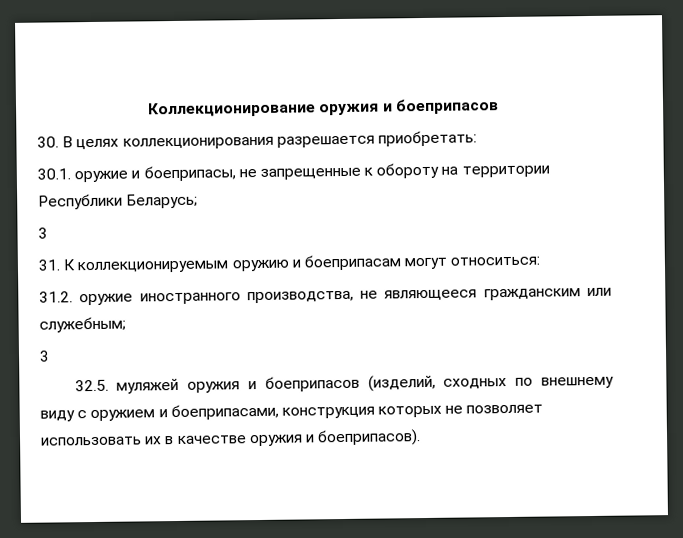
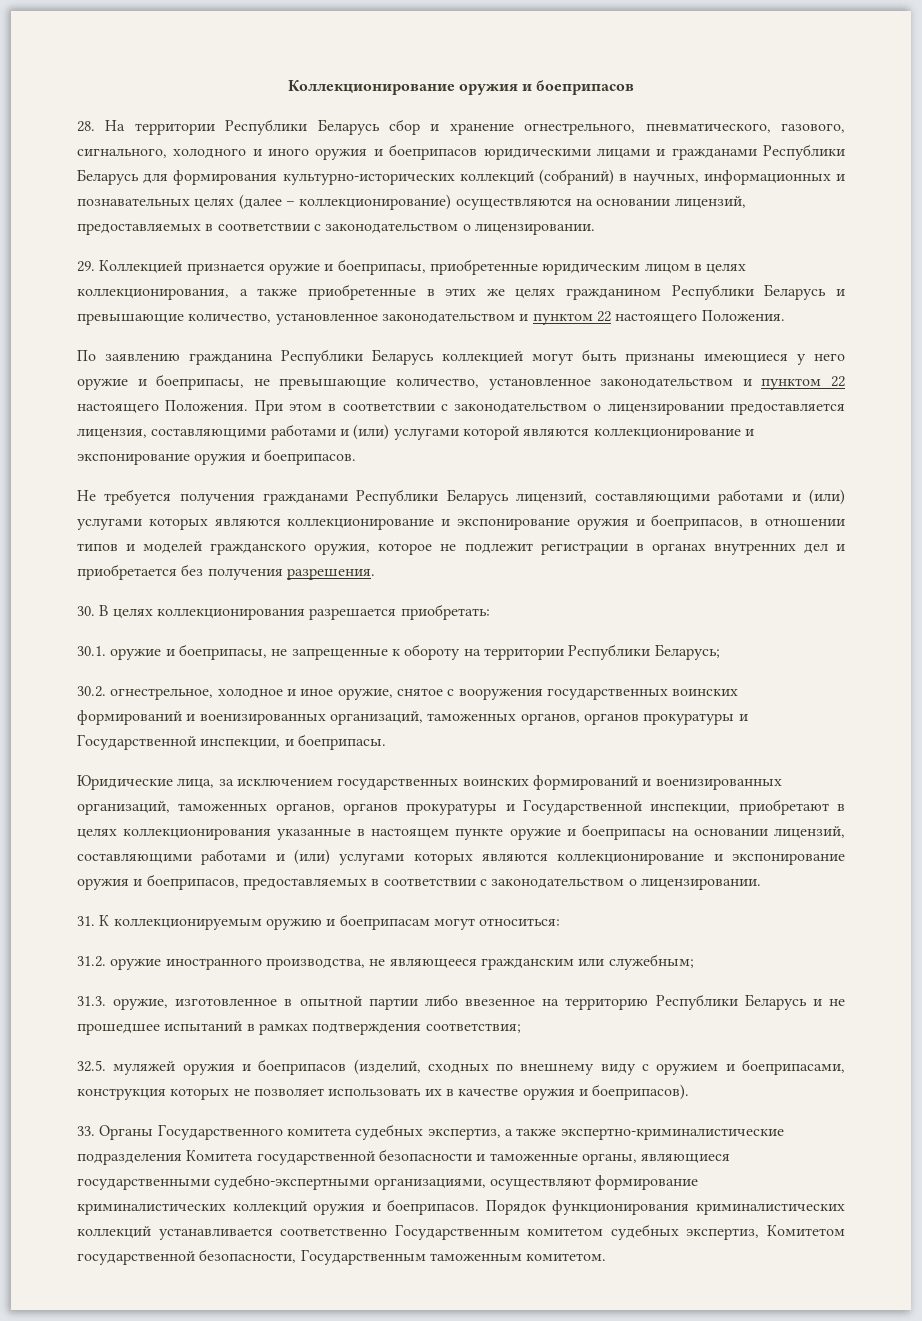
(499, 106) none -> [77,119,846,135] [77,144,846,160] [77,169,845,185] [77,194,746,210] [77,223,595,235] [77,259,747,275] [77,284,845,300] [77,310,785,325] [77,349,845,365] [77,374,846,390] [77,400,845,415] [77,424,754,440] [77,449,356,465] [77,489,845,505] [77,514,845,530] [77,541,846,555] [77,564,375,580] // 28. На территории Республики Беларусь сбор и хранение огнестрельного, пневматического, газового, сигнального, холодного и иного оружия и боеприпасов юридическими лицами и гражданами Республики Беларусь для формирования культурно-исторических коллекций (собраний) в научных, информационных и познавательных целях (далее – коллекционирование) осуществляются на основании лицензий, предоставляемых в соответствии с законодательством о лицензировании. // 29. Коллекцией признается оружие и боеприпасы, приобретенные юридическим лицом в целях коллекционирования, а также приобретенные в этих же целях гражданином Республики Беларусь и превышающие количество, установленное законодательством и пунктом 22 настоящего Положения. // По заявлению гражданина Республики Беларусь коллекцией могут быть признаны имеющиеся у него оружие и боеприпасы, не превышающие количество, установленное законодательством и пунктом 22 настоящего Положения. При этом в соответствии с законодательством о лицензировании предоставляется лицензия, составляющими работами и (или) услугами которой являются коллекционирование и экспонирование оружия и боеприпасов. // Не требуется получения гражданами Республики Беларусь лицензий, составляющими работами и (или) услугами которых являются коллекционирование и экспонирование оружия и боеприпасов, в отношении типов и моделей гражданского оружия, которое не подлежит регистрации в органах внутренних дел и приобретается без получения разрешения.
[38,227,48,239] 3 -> [77,686,739,700] [77,710,748,725] [77,734,386,750] [77,775,782,790] [77,799,845,815] [77,824,845,840] [77,849,845,865] [77,874,761,890] 30.2. огнестрельное, холодное и иное оружие, снятое с вооружения государственных воинских формирований и военизированных организаций, таможенных органов, органов прокуратуры и Государственной инспекции, и боеприпасы. // Юридические лица, за исключением государственных воинских формирований и военизированных организаций, таможенных органов, органов прокуратуры и Государственной инспекции, приобретают в целях коллекционирования указанные в настоящем пункте оружие и боеприпасы на основании лицензий, составляющими работами и (или) услугами которых являются коллекционирование и экспонирование оружия и боеприпасов, предоставляемых в соответствии с законодательством о лицензировании.
[39,350,50,362] 3 -> [77,994,845,1010] [77,1021,521,1035] 31.3. оружие, изготовленное в опытной партии либо ввезенное на территорию Республики Беларусь и не прошедшее испытаний в рамках подтверждения соответствия;
(422, 438) none -> [77,1124,784,1140] [77,1149,731,1165] [77,1174,699,1190] [77,1199,845,1215] [77,1224,845,1240] [77,1249,607,1265] // 33. Органы Государственного комитета судебных экспертиз, а также экспертно-криминалистические подразделения Комитета государственной безопасности и таможенные органы, являющиеся государственными судебно-экспертными организациями, осуществляют формирование криминалистических коллекций оружия и боеприпасов. Порядок функционирования криминалистических коллекций устанавливается соответственно Государственным комитетом судебных экспертиз, Комитетом государственной безопасности, Государственным таможенным комитетом.

